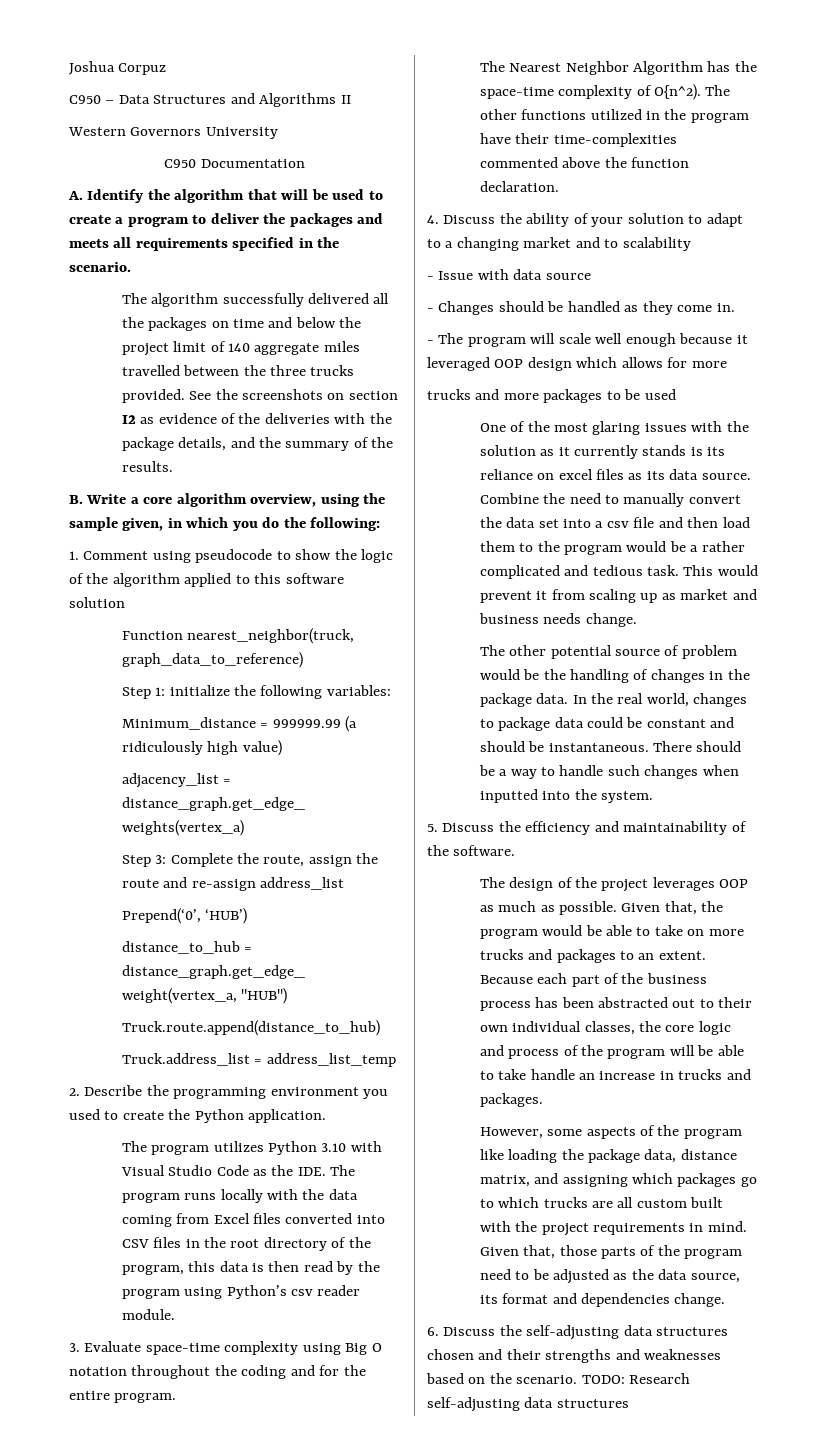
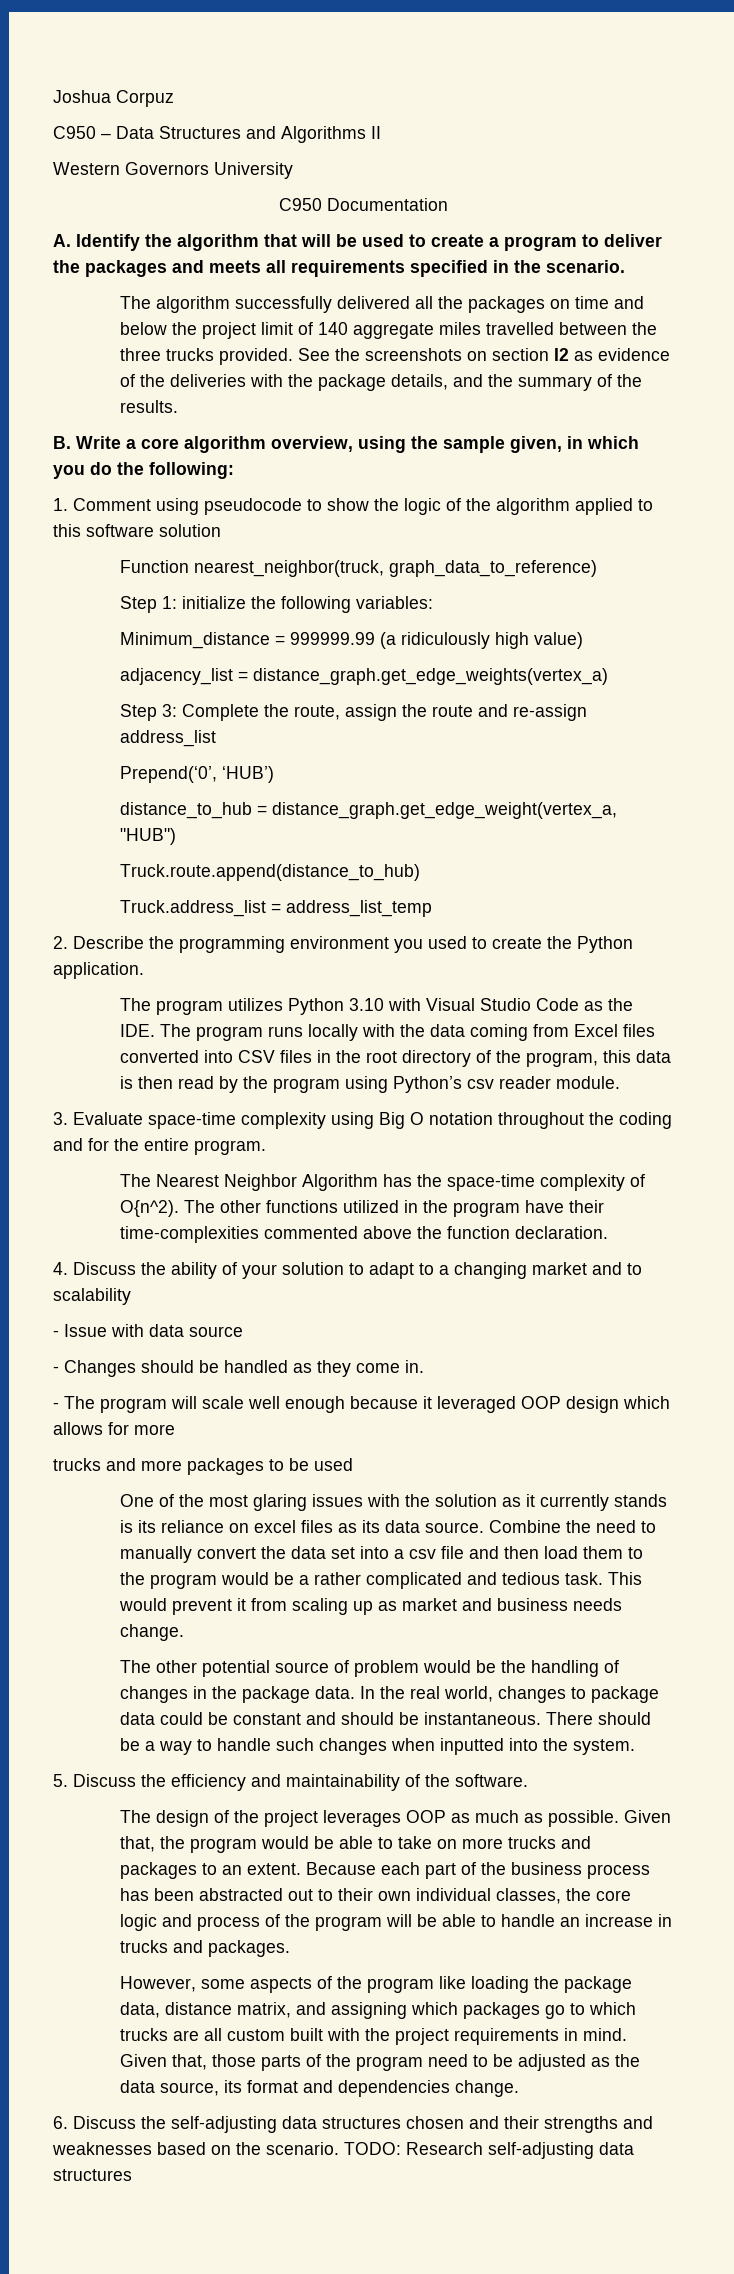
[498,1069,527,1080] take -> (497, 1921) none

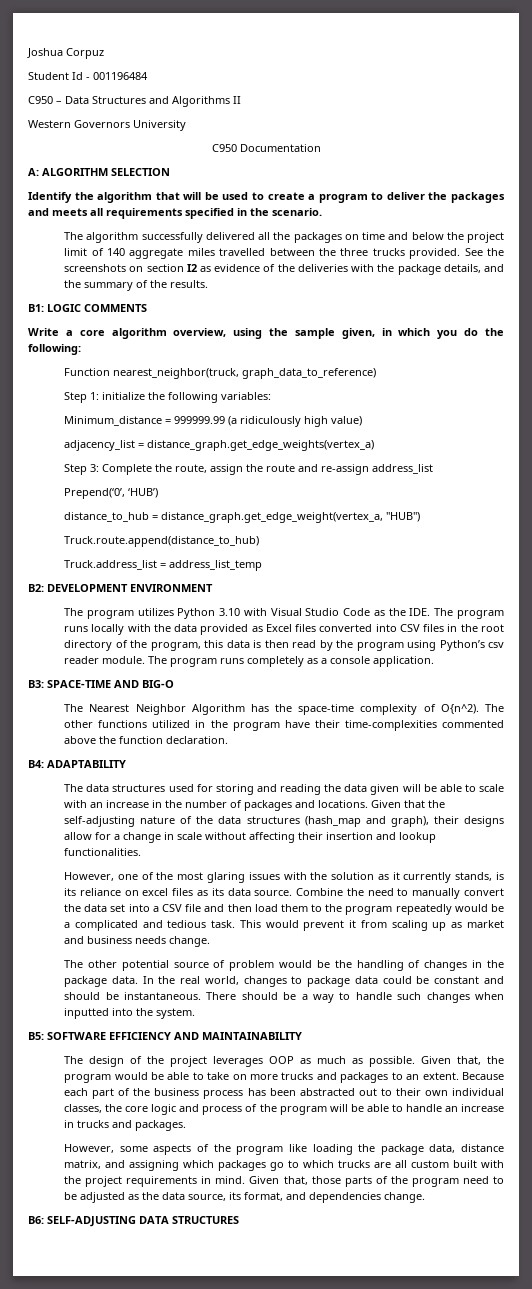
(174, 98) none -> [28,72,148,80] // Student Id - 001196484
[53,234,71,247] A. -> [28,168,170,176] A: ALGORITHM SELECTION //
[53,436,71,449] B. -> [28,304,147,312] B1: LOGIC COMMENTS //
[53,498,653,515] [53,524,221,537] // 1. Comment using pseudocode to show the logic of the algorithm applied to this software solution -> (81, 349) none
[53,936,633,953] [53,962,144,979] 2. Describe the programming environment you used to create the Python application. -> [28,584,213,592] B2: DEVELOPMENT ENVIRONMENT
[470,1024,570,1041] coming from -> [200,624,263,635] provided as
[53,1112,672,1129] [53,1138,266,1155] // 3. Evaluate space-time complexity using Big O notation throughout the coding and for the entire program. -> [148,656,435,667] [28,680,174,688] The program runs completely as a console application. // B3: SPACE-TIME AND BIG-O
[53,1262,642,1279] [53,1288,131,1305] [53,1324,243,1337] [53,1360,424,1377] [53,1396,670,1413] [53,1422,175,1435] [53,1458,353,1475] [120,1494,155,1507] 4. Discuss the ability of your solution to adapt to a changing market and to scalability // - Issue with data source // - Changes should be handled as they come in. // - The program will scale well enough because it leveraged OOP design which allows for more // trucks and more packages to be used // One -> [28,760,126,768] [64,784,504,795] [64,800,446,811] [64,816,504,827] [64,832,437,843] [64,848,142,856] [64,872,138,881] B4: ADAPTABILITY // The data structures used for storing and reading the data given will be able to scale with an increase in the number of packages and locations. Given that the self-adjusting nature of the data structures (hash_map and graph), their designs allow for a change in scale without affecting their insertion and lookup functionalities. // However, one
[614,1494,668,1507] stands -> [455,872,493,881] stands,
[409,1549,437,1559] csv -> [162,904,183,912] CSV
(218, 1581) none -> [395,904,452,915] repeatedly
[314,1572,362,1585] rather -> (71, 925) none
[53,1774,528,1791] 5. Discuss the efficiency and maintainability of the software. -> [28,1032,302,1040] B5: SOFTWARE EFFICIENCY AND MAINTAINABILITY
[247,2080,299,2093] format -> [244,1192,284,1201] format,
[53,2116,653,2133] [52,2142,634,2159] [53,2169,132,2181] 6. Discuss the self-adjusting data structures chosen and their strengths and weaknesses based on the scenario. TODO: Research self-adjusting data structures -> [28,1216,239,1227] B6: SELF-ADJUSTING DATA STRUCTURES

